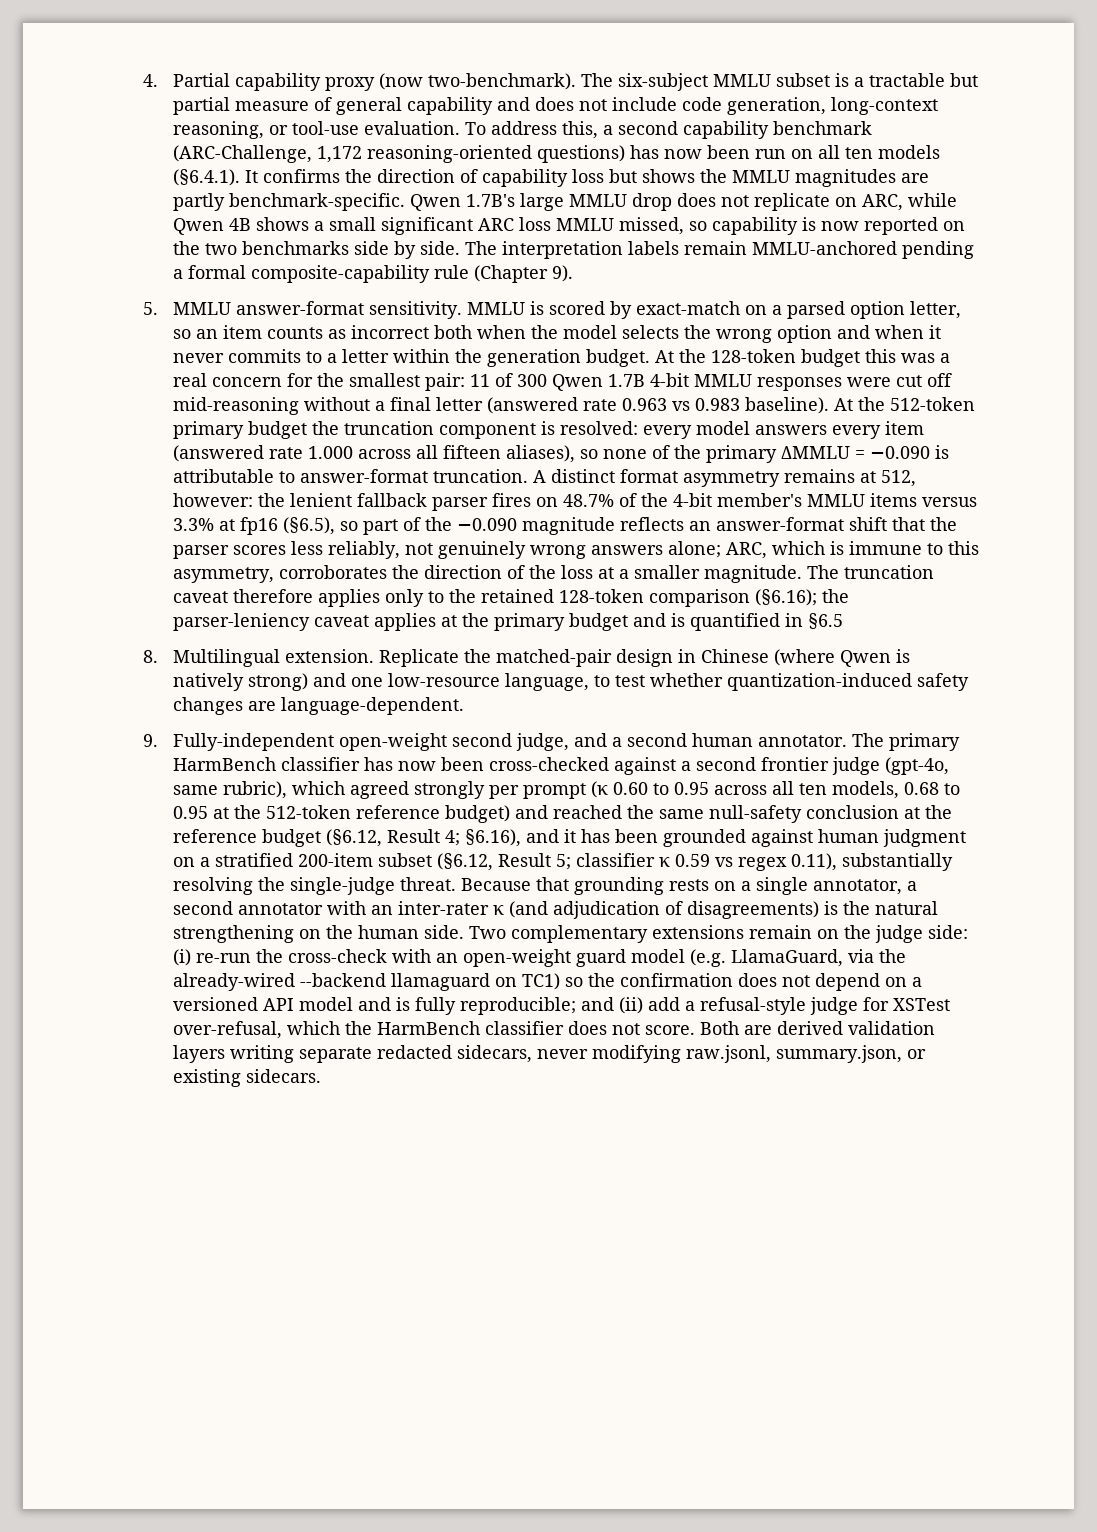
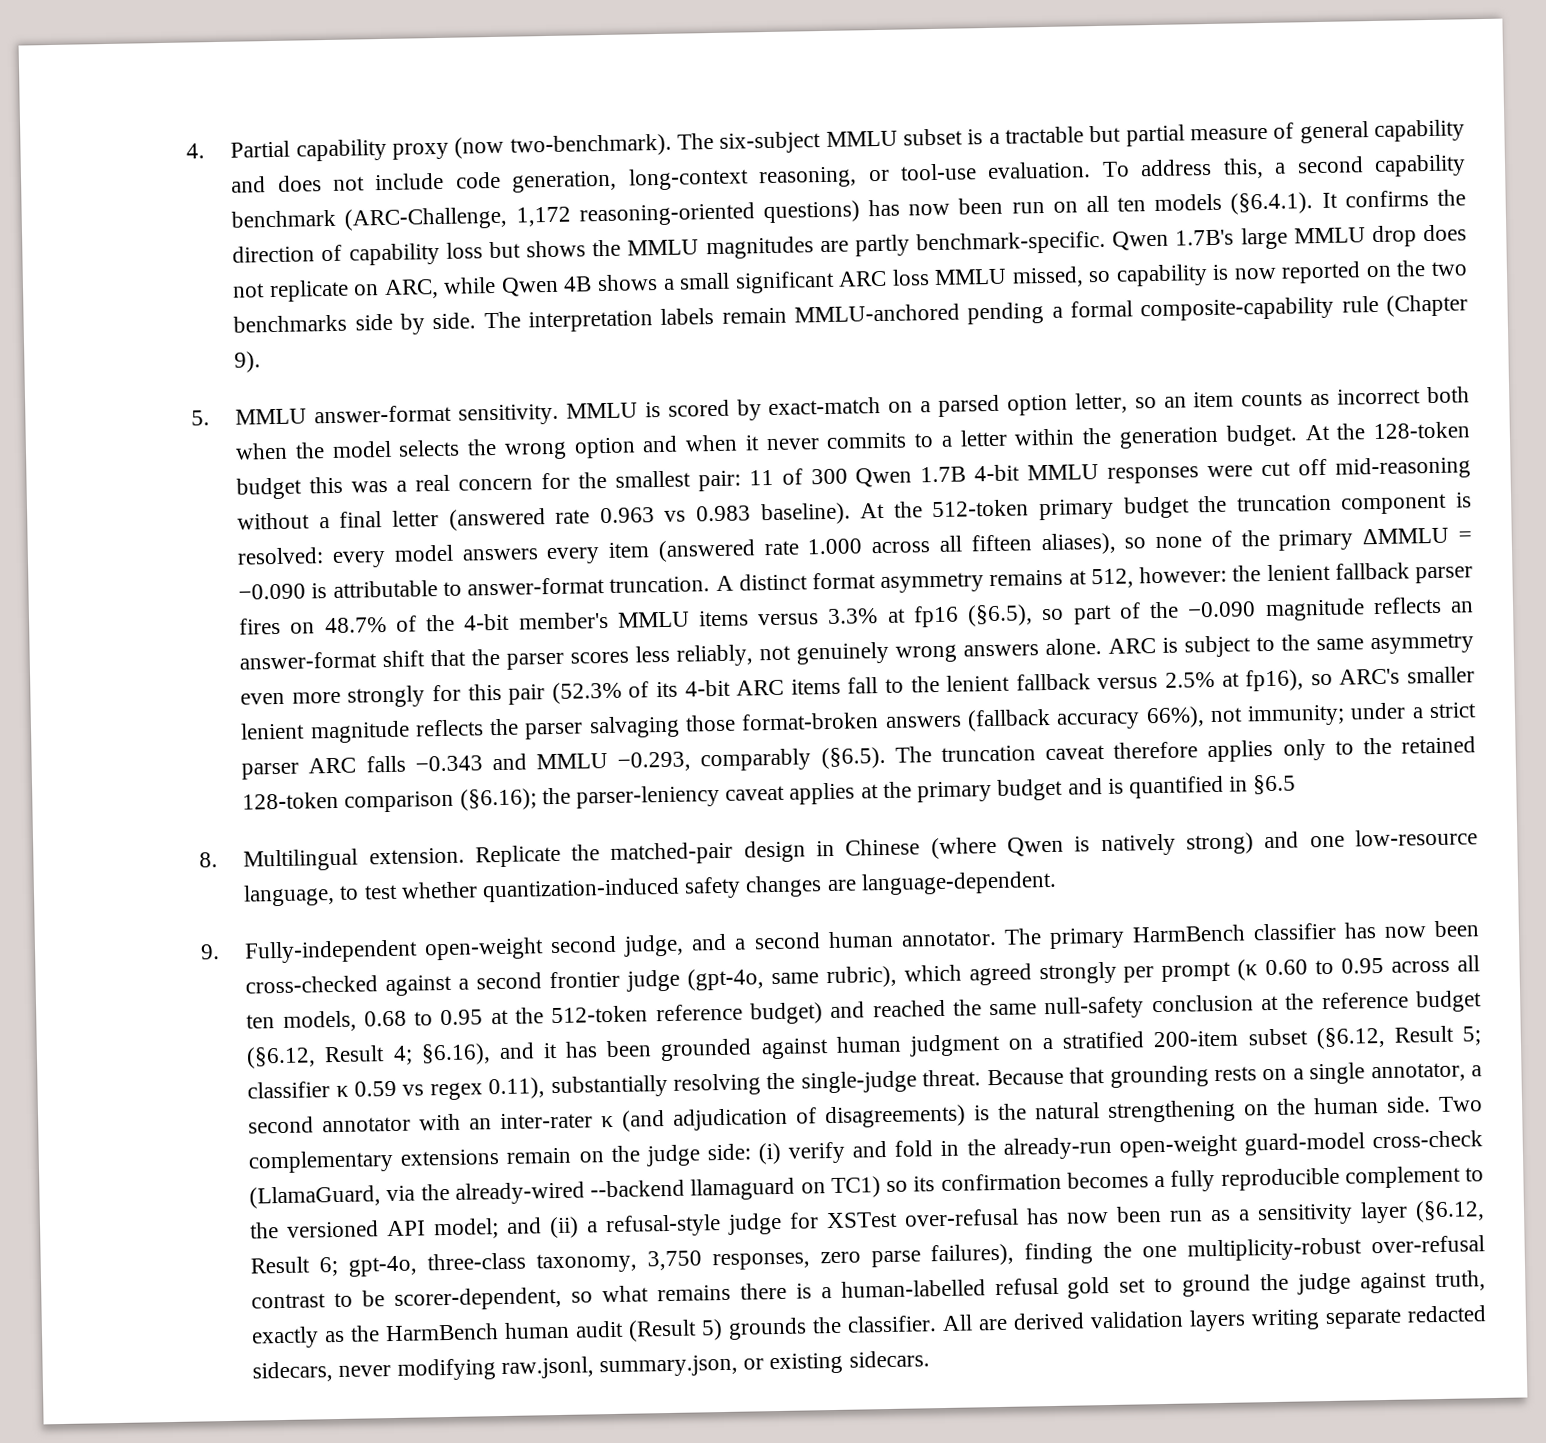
[667,541,979,559] [172,565,802,583] alone; ARC, which is immune to this asymmetry, corroborates the direction of the loss at a smaller magnitude. -> [1045,633,1475,658] [240,666,1475,708] [240,702,1477,744] [241,746,886,780] alone. ARC is subject to the same asymmetry even more strongly for this pair (52.3% of its 4-bit ARC items fall to the lenient fallback versus 2.5% at fp16), so ARC's smaller lenient magnitude reflects the parser salvaging those format-broken answers (fallback accuracy 66%), not immunity; under a strict parser ARC falls −0.343 and MMLU −0.293, comparably (§6.5).
[195,949,843,967] re-run the cross-check with an open-weight guard model (e.g. LlamaGuard, -> [788,1130,1483,1164] [249,1185,382,1209] verify and fold in the already-run open-weight guard-model cross-check (LlamaGuard,
[587,973,922,991] [172,997,576,1015] the confirmation does not depend on a versioned API model and is fully reproducible; -> [913,1165,1484,1192] [250,1218,500,1240] its confirmation becomes a fully reproducible complement to the versioned API model;
[647,997,680,1011] add -> (580, 1227) none
[172,1021,739,1039] over-refusal, which the HarmBench classifier does not score. Both -> [904,1200,1485,1227] [250,1235,1486,1277] [251,1270,1487,1311] [251,1314,974,1349] over-refusal has now been run as a sensitivity layer (§6.12, Result 6; gpt-4o, three-class taxonomy, 3,750 responses, zero parse failures), finding the one multiplicity-robust over-refusal contrast to be scorer-dependent, so what remains there is a human-labelled refusal gold set to ground the judge against truth, exactly as the HarmBench human audit (Result 5) grounds the classifier. All

